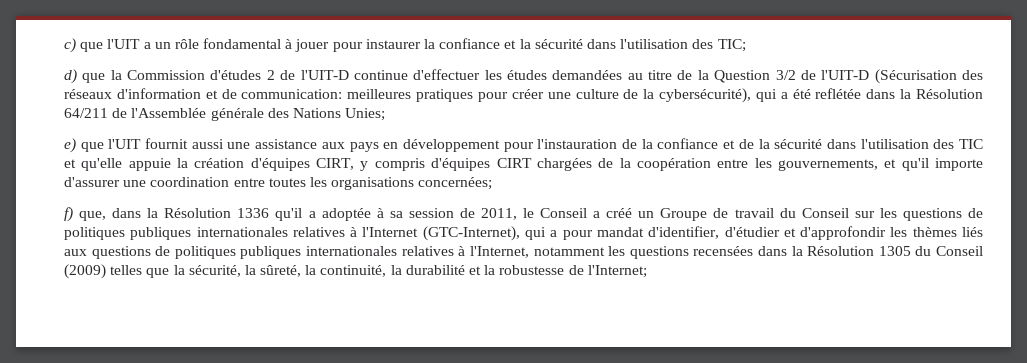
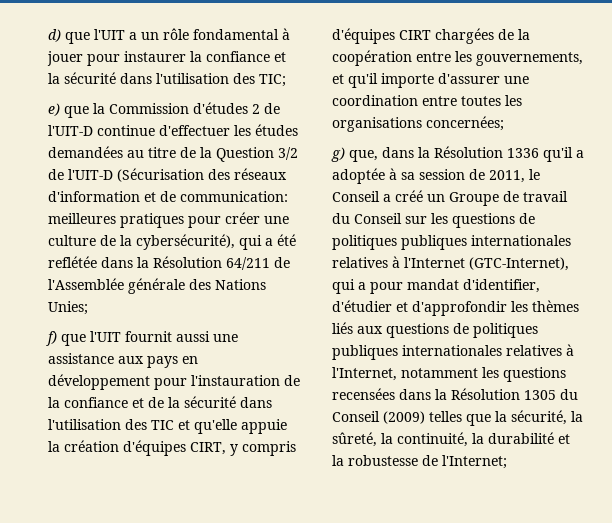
[64,38,76,53] c) -> [48,29,61,42] d)
[64,69,77,84] d) -> [48,103,60,116] e)
[64,138,76,153] e) -> [46,331,57,346] f)
[64,207,73,222] f) -> [331,147,345,162] g)

